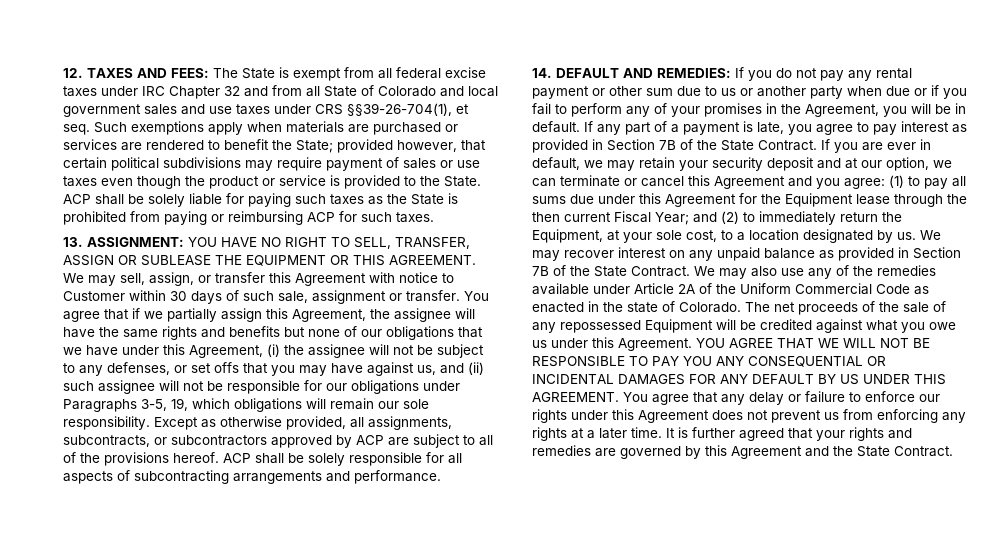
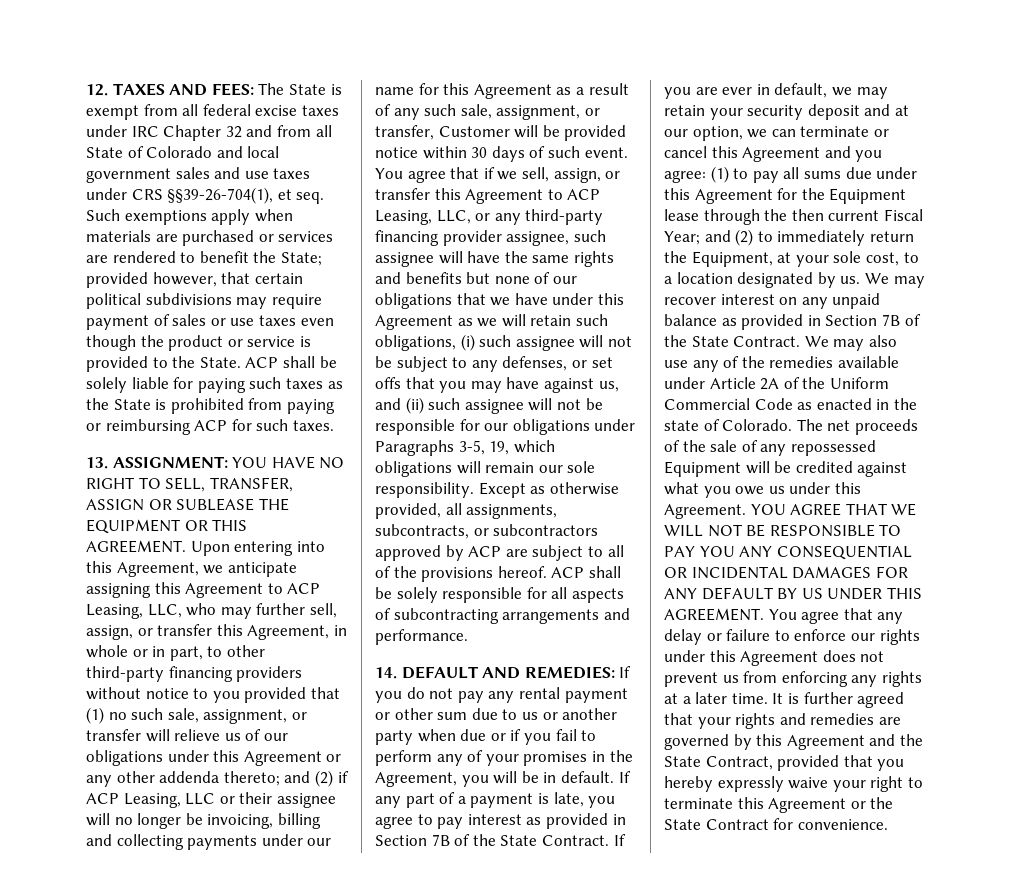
[63,273,116,286] We may -> [190,541,325,556] [86,561,297,577] [86,582,321,598] [86,603,337,619] [86,624,347,640] [86,645,265,661] [86,666,303,682] [86,687,340,703] [86,707,307,724] [86,729,288,742] [86,750,342,766] [86,770,349,787] [86,792,336,808] [86,813,321,829] [86,834,332,850] [375,83,629,99] [375,104,600,120] [375,125,627,141] [375,146,628,162] [375,167,518,183] Upon entering into this Agreement, we anticipate assigning this Agreement to ACP Leasing, LLC, who may further sell, assign, or transfer this Agreement, in whole or in part, to other third-party financing providers without notice to you provided that (1) no such sale, assignment, or transfer will relieve us of our obligations under this Agreement or any other addenda thereto; and (2) if ACP Leasing, LLC or their assignee will no longer be invoicing, billing and collecting payments under our name for this Agreement as a result of any such sale, assignment, or transfer, Customer will be provided notice within 30 days of such event. You agree that if we
[369,272,454,283] [63,290,489,304] [63,308,390,322] with notice to Customer within 30 days of such sale, assignment or transfer. You agree that if we partially assign this Agreement, the -> [547,189,601,200] [375,209,604,225] [375,230,606,246] to ACP Leasing, LLC, or any third-party financing provider assignee, such
[189,344,304,358] Agreement, (i) the -> [375,314,608,330] [375,334,512,351] Agreement as we will retain such obligations, (i) such
[894,446,953,457] Contract. -> [705,755,905,771] [664,776,923,792] [664,797,894,813] [664,818,888,830] Contract, provided that you hereby expressly waive your right to terminate this Agreement or the State Contract for convenience.

